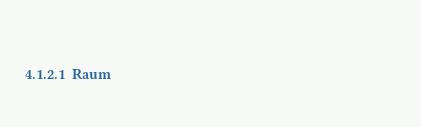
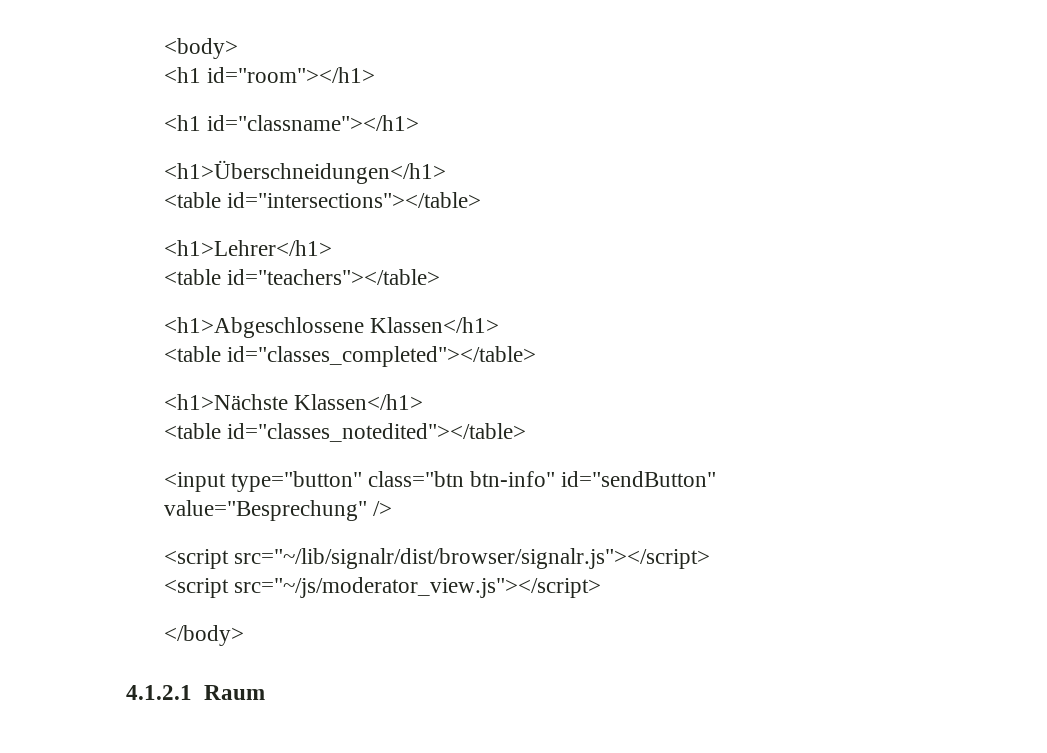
(25, 74) none -> [163,38,238,59] [163,67,375,83] [163,115,419,131] [163,160,446,184] [163,192,481,208] [163,240,332,256] [163,269,440,285] [163,317,499,338] [163,346,536,367] [163,394,423,410] [163,423,526,442] [163,471,717,492] [163,500,392,521] [163,548,710,569] [163,577,601,598] [163,625,244,646] <body> // <h1 id="room"></h1> // <h1 id="classname"></h1> // <h1>Überschneidungen</h1> // <table id="intersections"></table> // <h1>Lehrer</h1> // <table id="teachers"></table> // <h1>Abgeschlossene Klassen</h1> // <table id="classes_completed"></table> // <h1>Nächste Klassen</h1> // <table id="classes_notedited"></table> // <input type="button" class="btn btn-info" id="sendButton" value="Besprechung" /> // <script src="~/lib/signalr/dist/browser/signalr.js"></script> // <script src="~/js/moderator_view.js"></script> // </body> //

